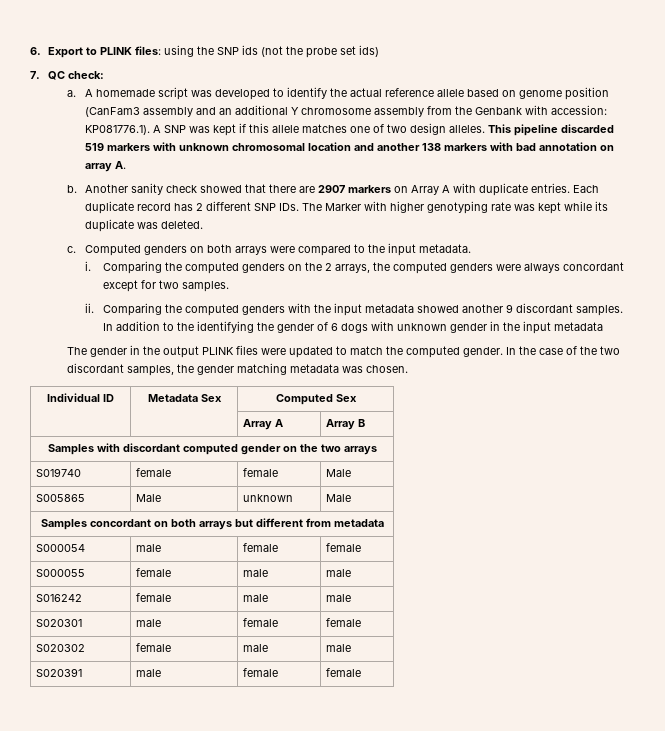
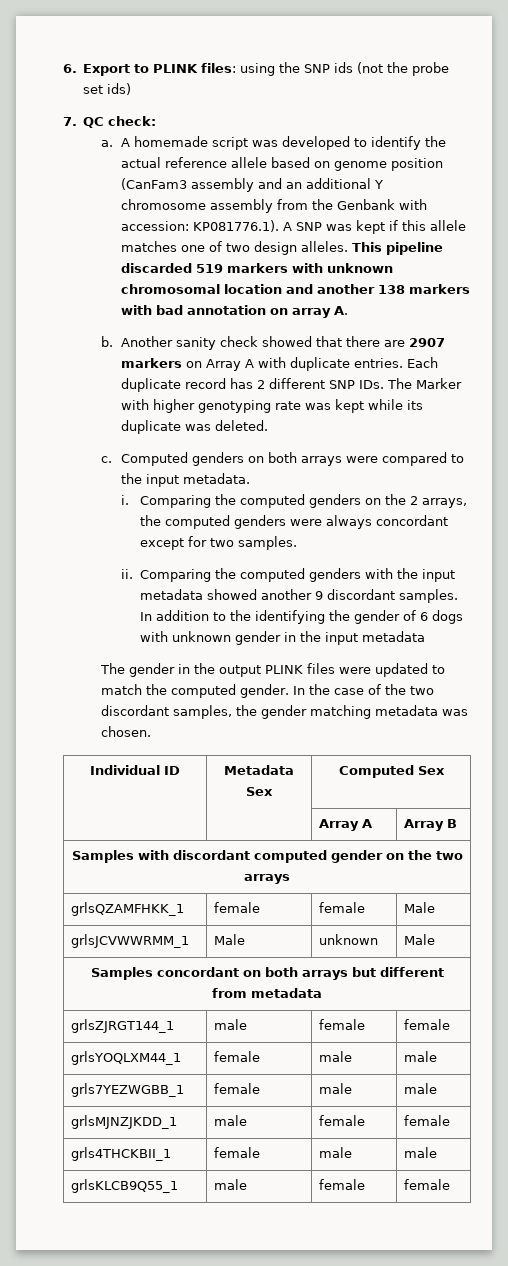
[36,468,82,477] S019740 -> [71,902,185,916] grlsQZAMFHKK_1
[36,494,86,502] S005865 -> [71,934,190,948] grlsJCVWWRMM_1
[36,544,86,552] [136,544,162,552] [243,543,279,552] [326,543,362,552] [36,569,86,577] [136,568,172,577] [243,569,269,577] [326,569,352,577] [36,594,83,602] [136,593,172,602] [243,594,269,602] [326,594,352,602] [36,619,83,627] [136,619,162,627] [243,618,279,627] [326,618,362,627] [36,644,86,652] [136,643,172,652] [243,644,269,652] [326,644,352,652] [36,668,83,677] S000054 | male | female | female // S000055 | female | male | male // S016242 | female | male | male // S020301 | male | female | female // S020302 | female | male | male // S020391 -> [71,1019,175,1033] [214,1019,248,1030] [319,1019,366,1030] [404,1019,451,1030] [71,1051,182,1065] [214,1051,261,1062] [319,1051,353,1062] [404,1051,438,1062] [71,1083,185,1097] [214,1083,261,1094] [319,1083,353,1094] [404,1083,438,1094] [71,1115,178,1129] [214,1115,248,1126] [319,1115,366,1126] [404,1115,451,1126] [71,1147,172,1161] [214,1147,261,1158] [319,1147,353,1158] [404,1147,438,1158] [71,1179,179,1193] grlsZJRGT144_1 | male | female | female // grlsYOQLXM44_1 | female | male | male // grls7YEZWGBB_1 | female | male | male // grlsMJNZJKDD_1 | male | female | female // grls4THCKBII_1 | female | male | male // grlsKLCB9Q55_1

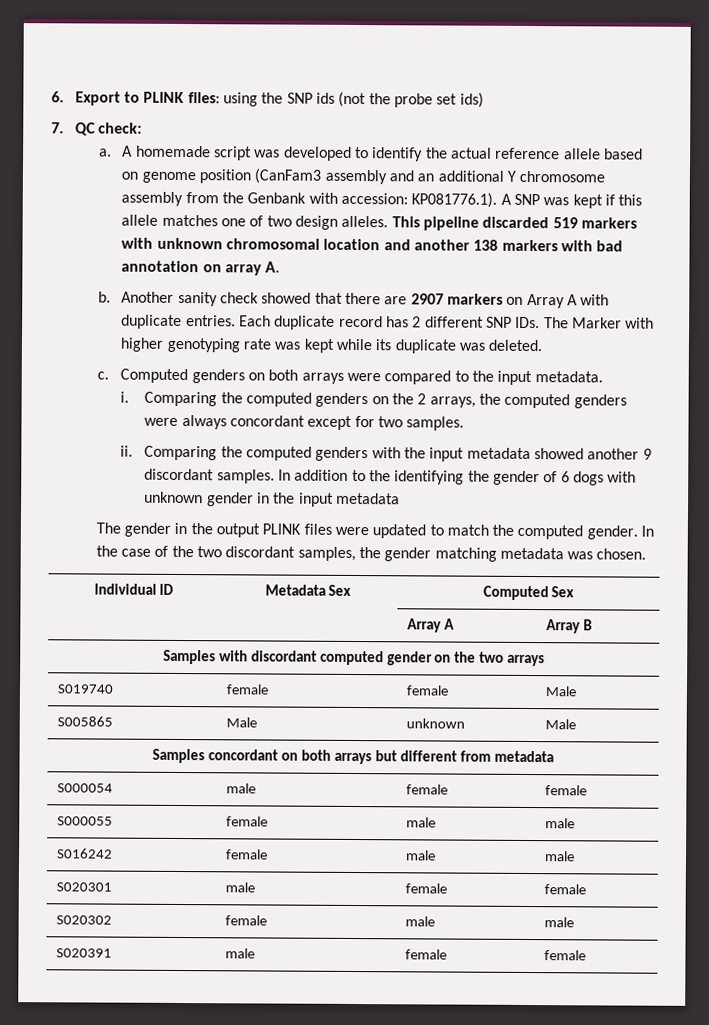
[71,902,185,916] grlsQZAMFHKK_1 -> [57,684,115,694] S019740
[71,934,190,948] grlsJCVWWRMM_1 -> [57,716,114,727] S005865
[71,1019,175,1033] [214,1019,248,1030] [319,1019,366,1030] [404,1019,451,1030] [71,1051,182,1065] [214,1051,261,1062] [319,1051,353,1062] [404,1051,438,1062] [71,1083,185,1097] [214,1083,261,1094] [319,1083,353,1094] [404,1083,438,1094] [71,1115,178,1129] [214,1115,248,1126] [319,1115,366,1126] [404,1115,451,1126] [71,1147,172,1161] [214,1147,261,1158] [319,1147,353,1158] [404,1147,438,1158] [71,1179,179,1193] grlsZJRGT144_1 | male | female | female // grlsYOQLXM44_1 | female | male | male // grls7YEZWGBB_1 | female | male | male // grlsMJNZJKDD_1 | male | female | female // grls4THCKBII_1 | female | male | male // grlsKLCB9Q55_1 -> [57,783,114,793] [226,783,257,794] [406,784,449,795] [545,785,588,796] [57,816,114,826] [226,816,269,827] [406,817,437,828] [545,818,576,829] [57,848,114,859] [226,849,269,860] [405,850,437,861] [544,851,576,862] [56,882,113,892] [225,882,256,893] [405,883,448,894] [544,884,587,895] [56,915,113,925] [225,915,268,926] [405,916,436,927] [544,917,575,928] [56,948,113,958] S000054 | male | female | female // S000055 | female | male | male // S016242 | female | male | male // S020301 | male | female | female // S020302 | female | male | male // S020391

